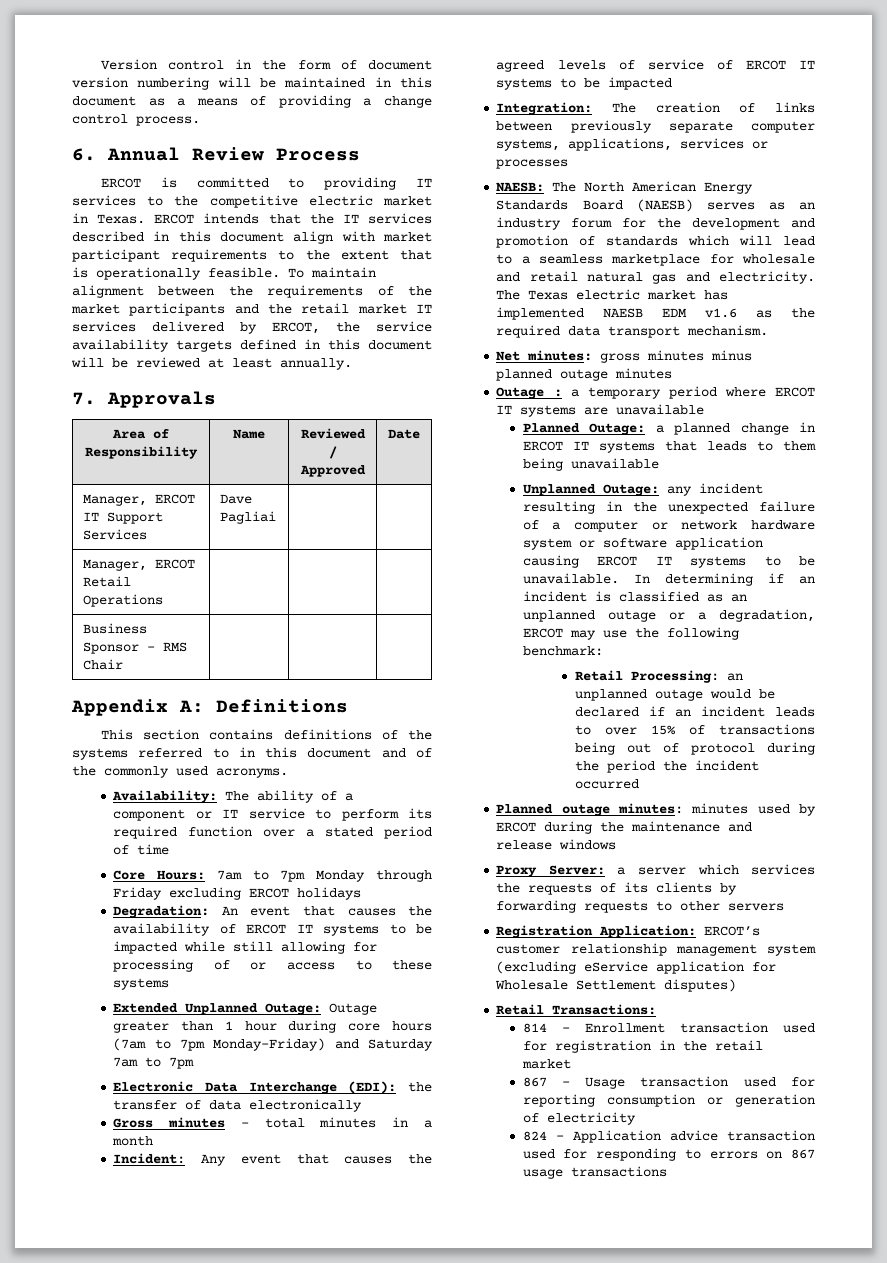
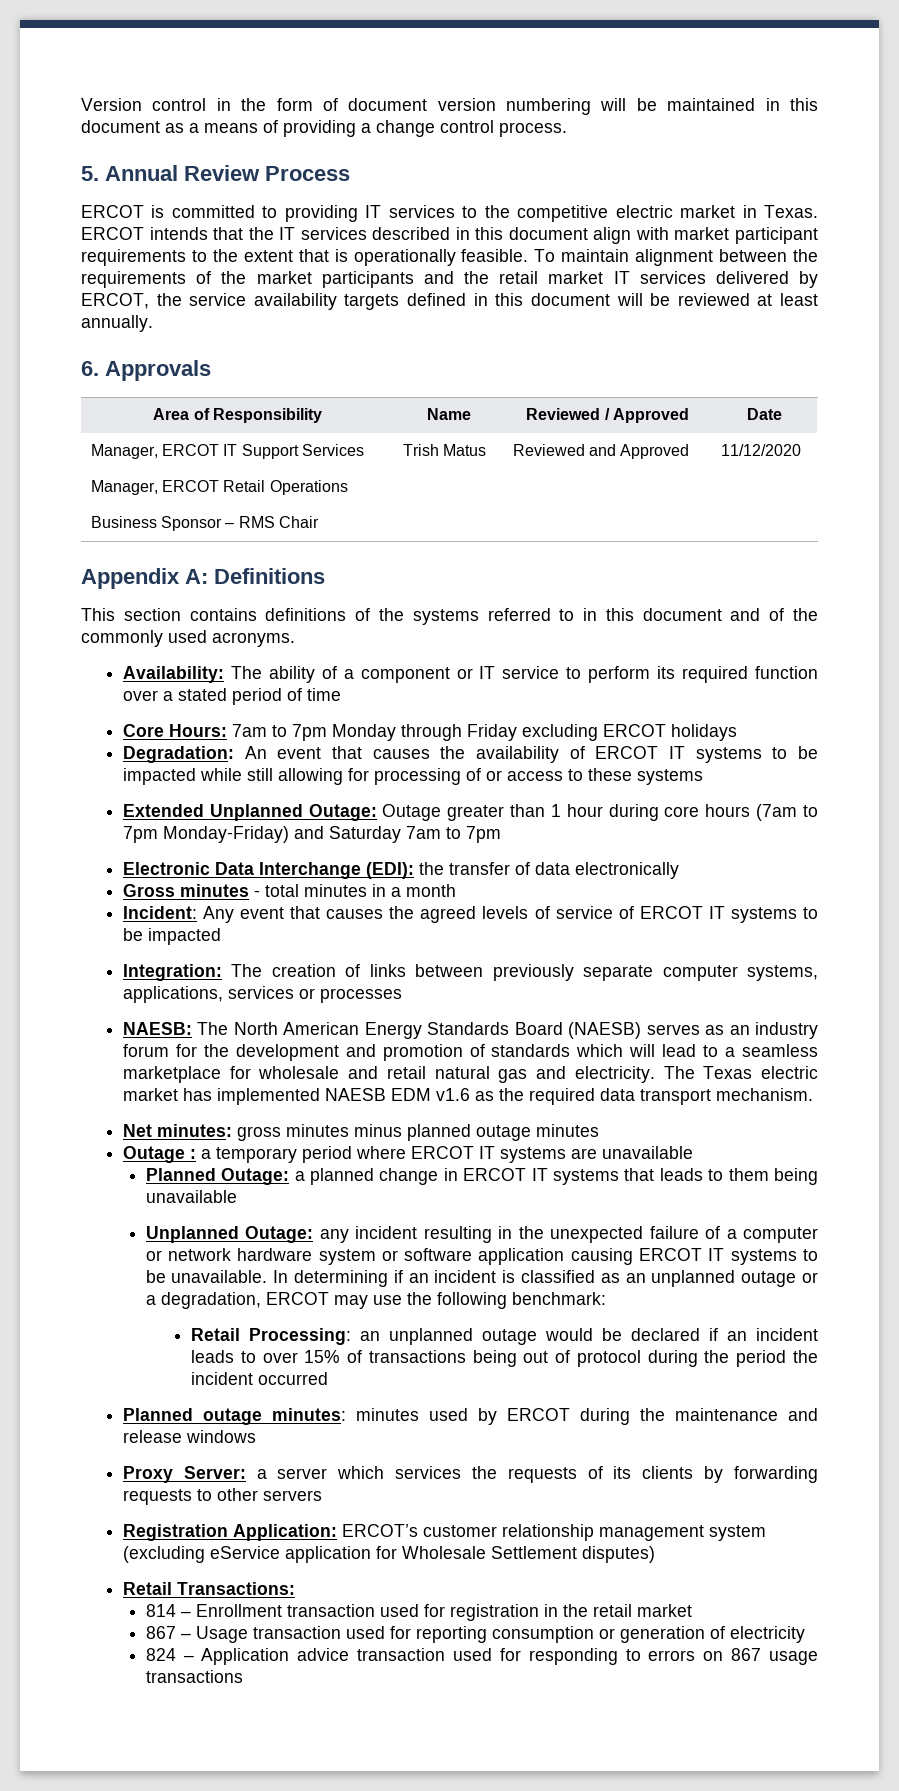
[72,148,96,161] 6. -> [81,166,99,181] 5.
[72,392,96,405] 7. -> [81,361,99,376] 6.
[219,494,252,504] [219,511,276,524] Dave Pagliai | | -> [402,444,487,456] [512,444,690,459] [720,444,801,456] Trish Matus | Reviewed and Approved | 11/12/2020

